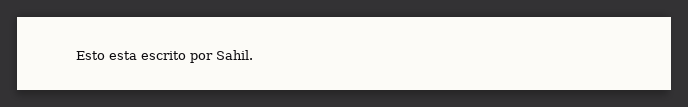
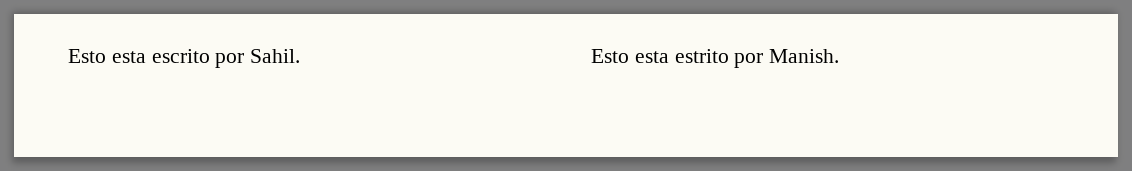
(253, 55) none -> [591,49,840,68] // Esto esta estrito por Manish.

